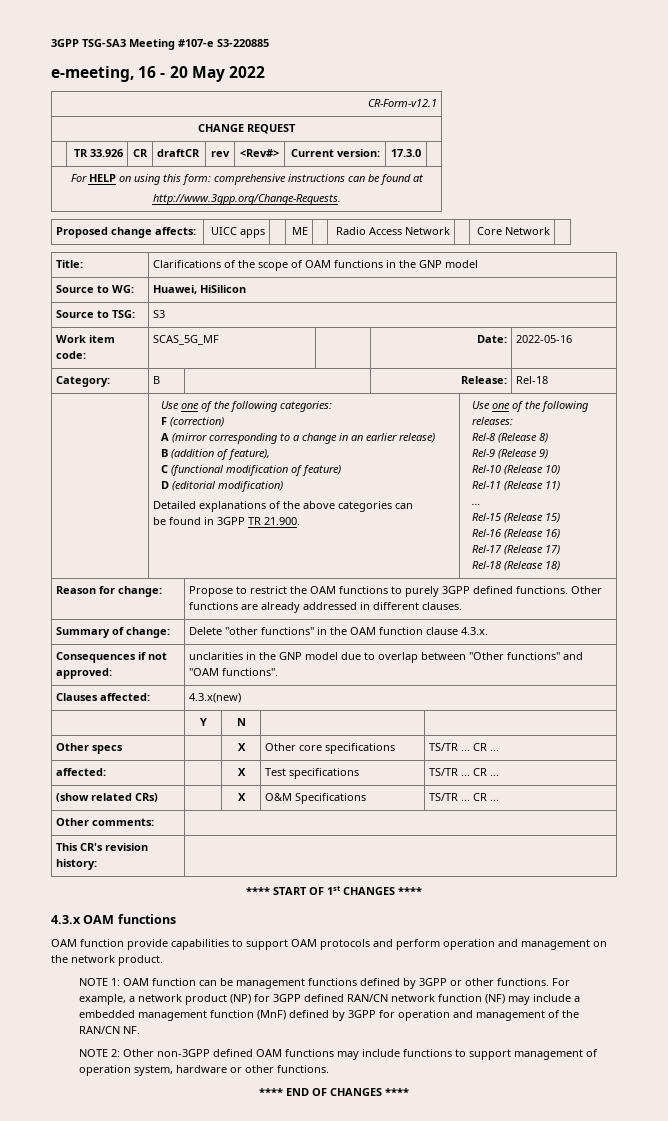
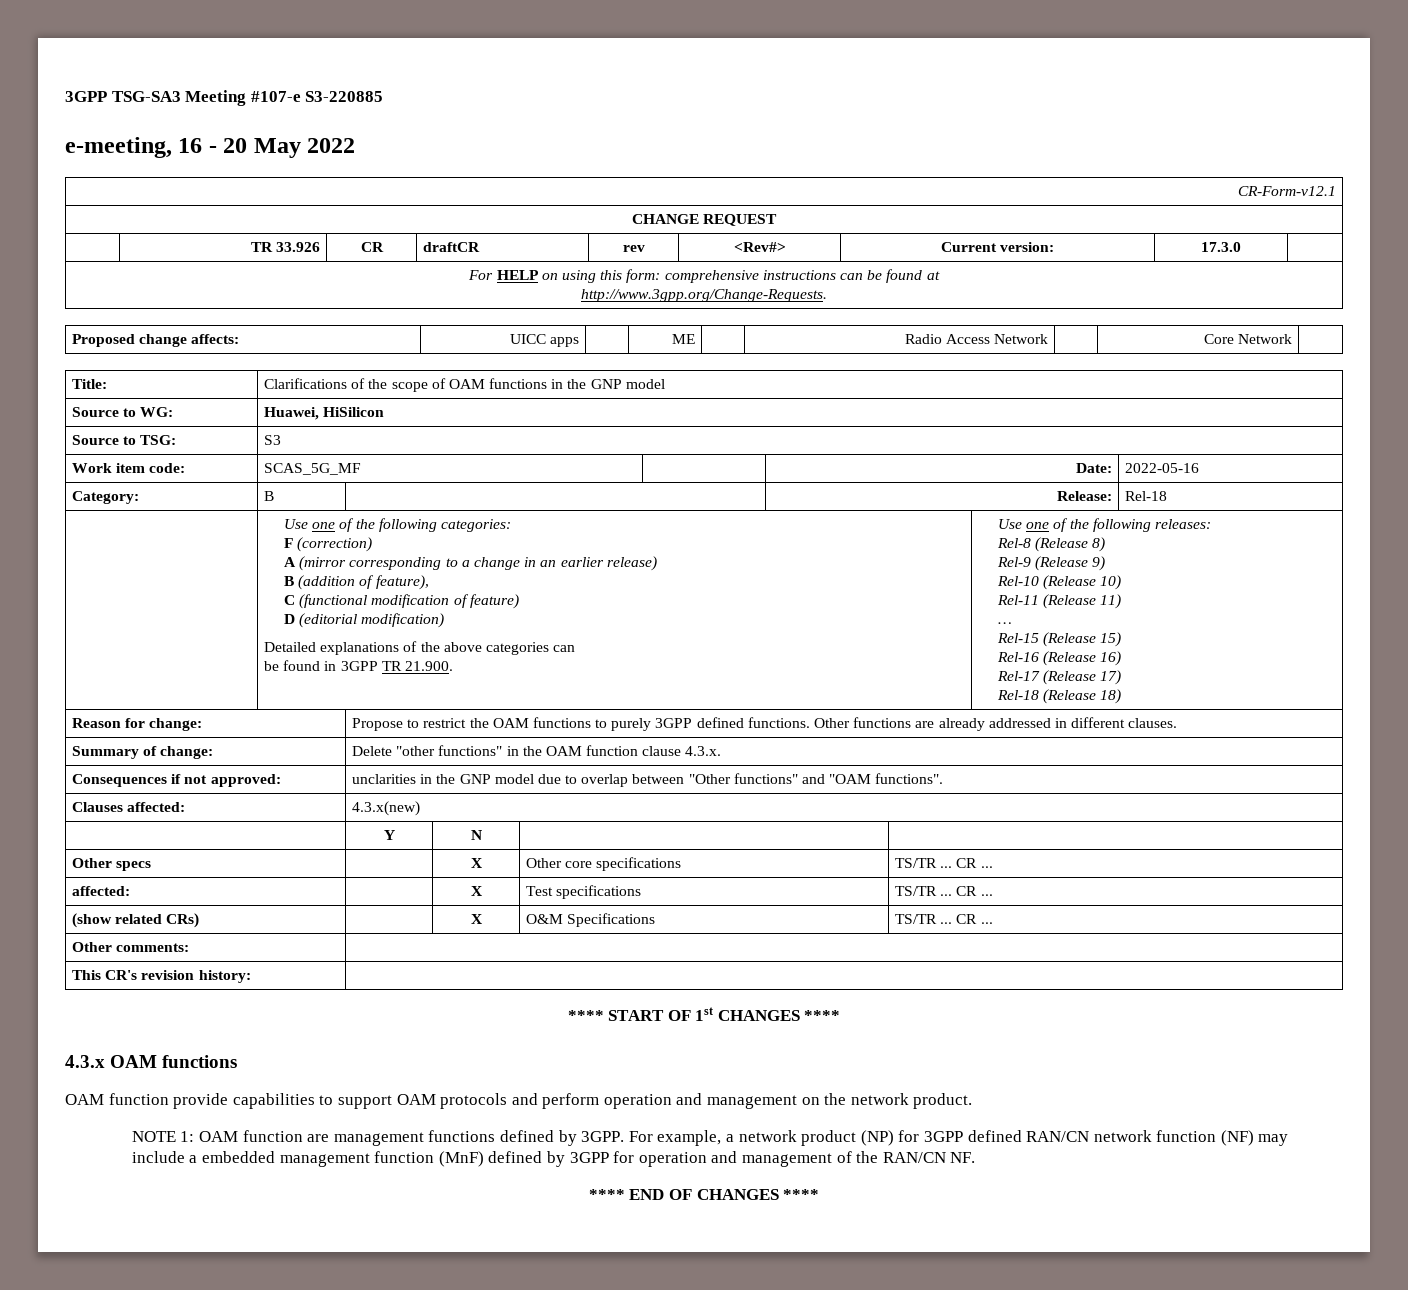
[198,978,233,986] can be -> [307,1134,330,1142] are
[418,978,549,986] 3GPP or other functions. -> [581,1131,625,1142] 3GPP.
[78,1049,598,1060] [78,1065,329,1076] // NOTE 2: Other non-3GPP defined OAM functions may include functions to support management of operation system, hardware or other functions. -> (976, 1157) none

